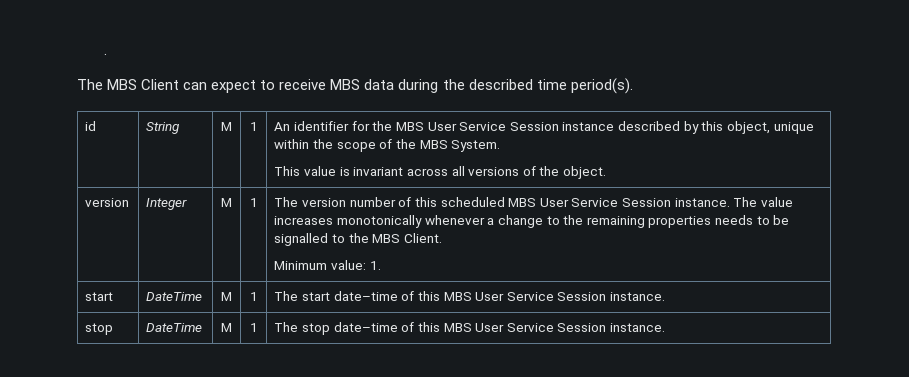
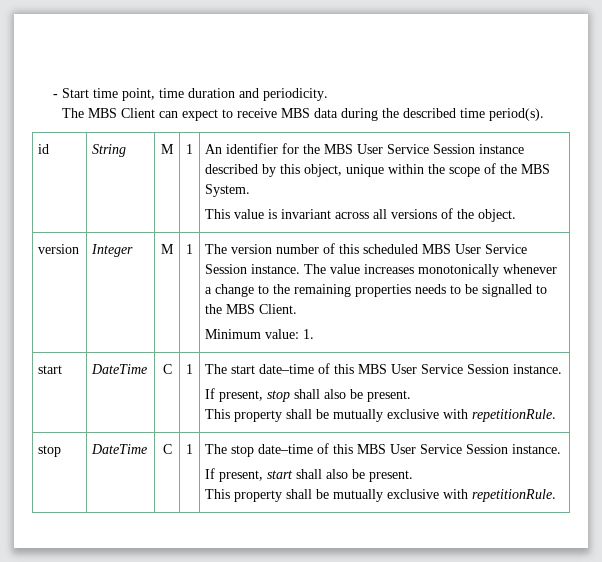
[103,53,107,55] . -> [52,88,328,101] - Start time point, time duration and periodicity.
[221,292,232,301] M -> [162,364,172,374] C
(666, 296) none -> [205,388,412,402] [205,409,557,422] // If present, stop shall also be present. // This property shall be mutually exclusive with repetitionRule.
[221,323,232,332] M -> [162,444,172,454] C
(666, 327) none -> [205,468,414,482] [205,489,557,502] // If present, start shall also be present. // This property shall be mutually exclusive with repetitionRule.

